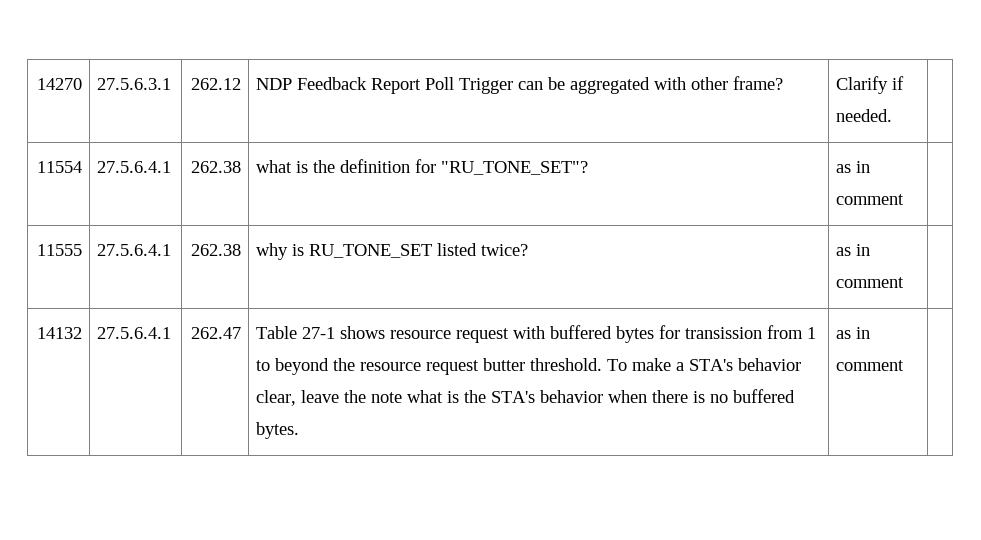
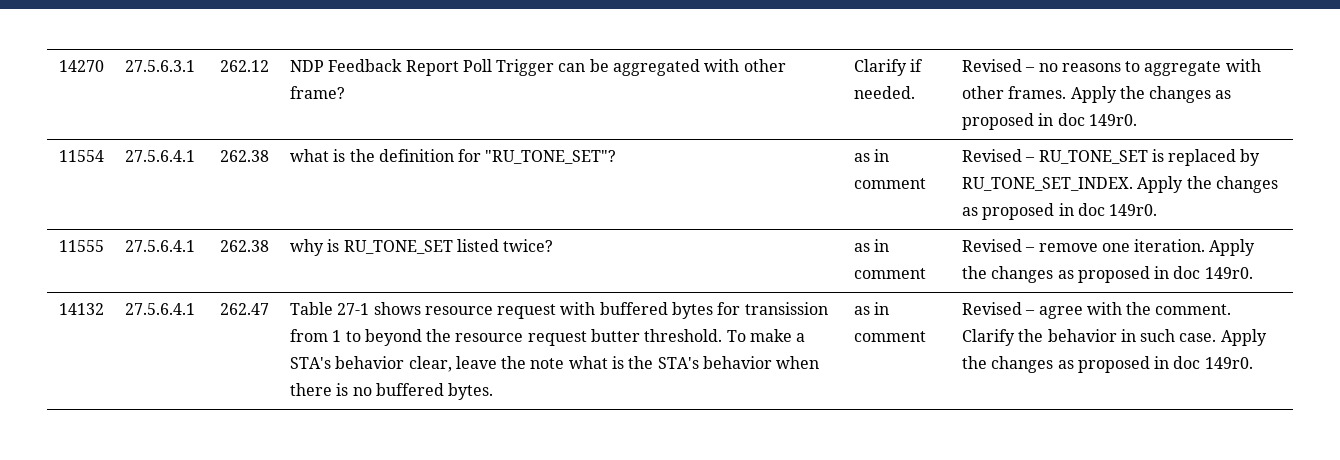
(893, 115) none -> [961,59,1261,76] [961,86,1232,103] [961,113,1137,130] Revised – no reasons to aggregate with other frames. Apply the changes as proposed in doc 149r0.
(905, 199) none -> [961,149,1261,166] [961,176,1278,193] [961,203,1158,220] Revised – RU_TONE_SET is replaced by RU_TONE_SET_INDEX. Apply the changes as proposed in doc 149r0.
(905, 282) none -> [961,239,1256,256] [961,266,1253,283] Revised – remove one iteration. Apply the changes as proposed in doc 149r0.
(905, 365) none -> [961,302,1232,319] [961,329,1267,346] [961,356,1253,373] Revised – agree with the comment. Clarify the behavior in such case. Apply the changes as proposed in doc 149r0.

